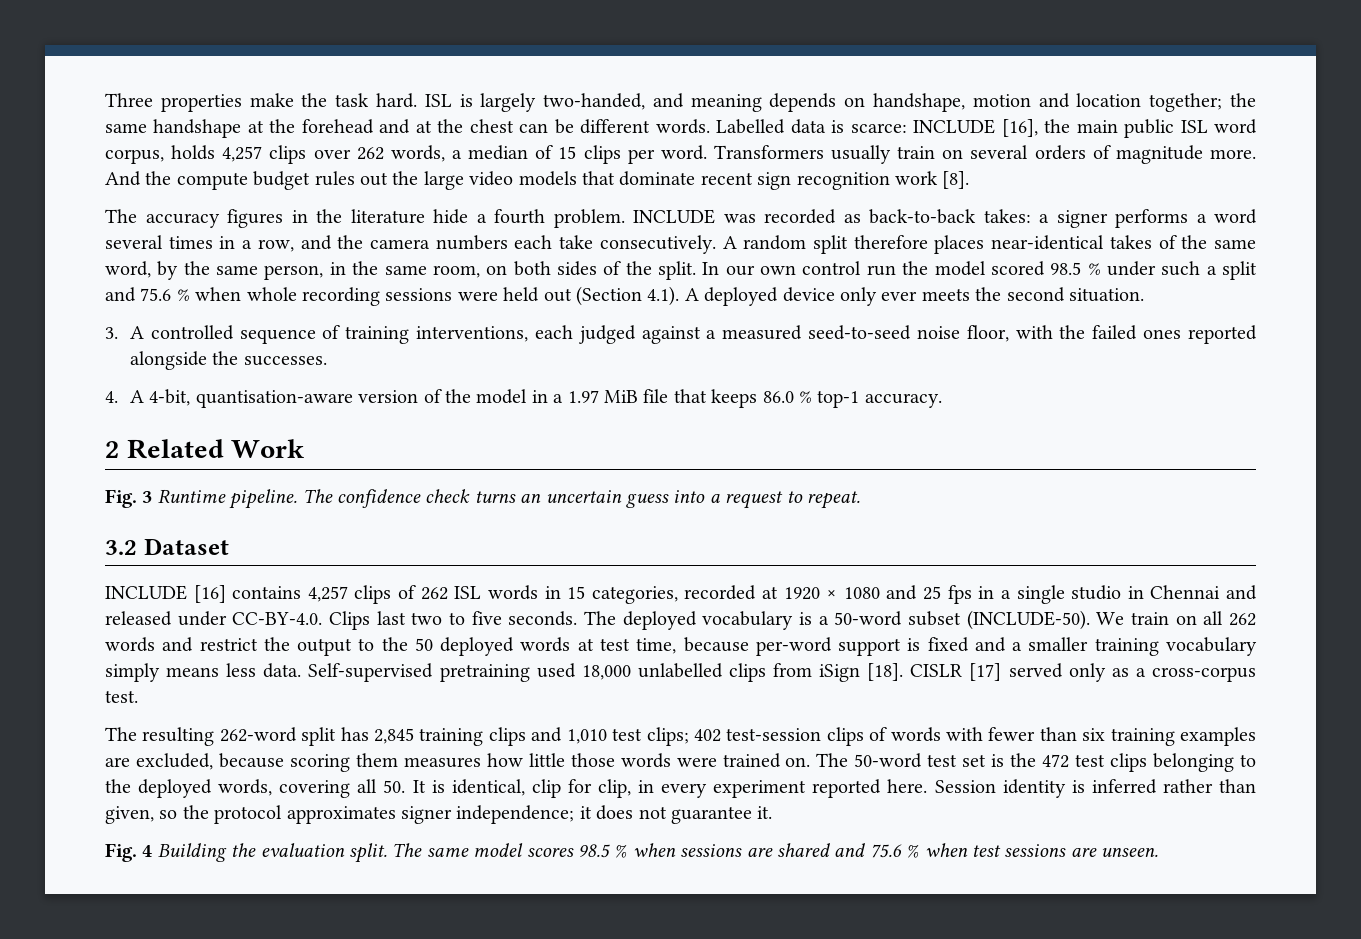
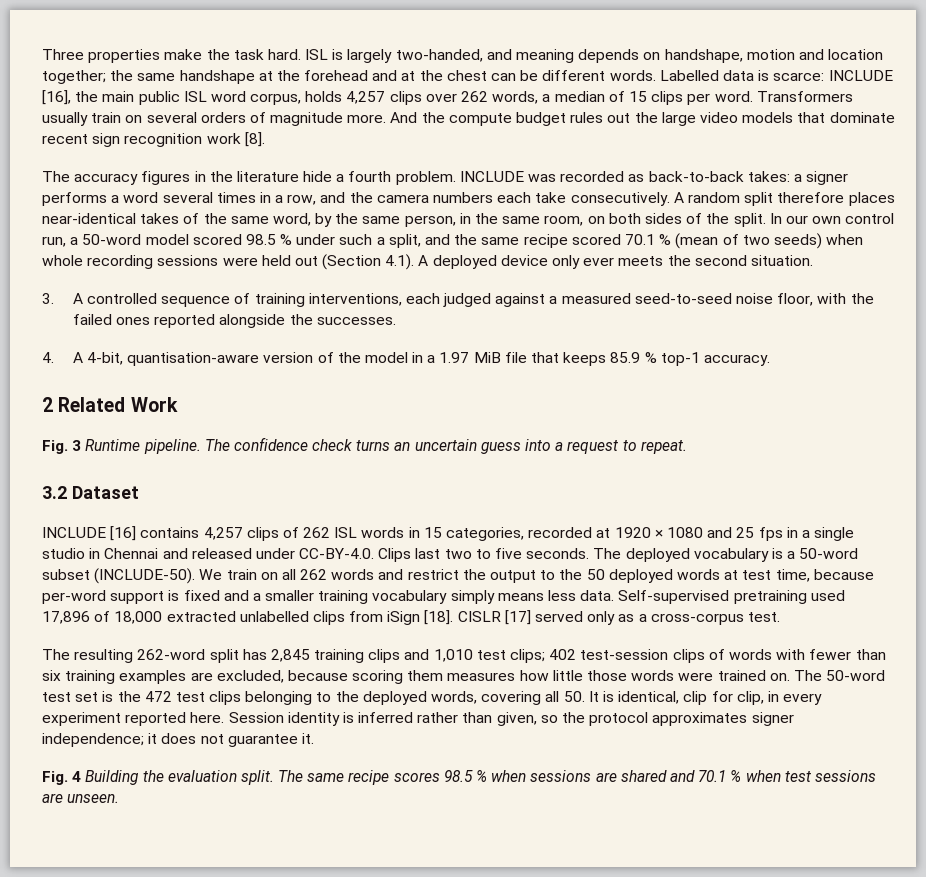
[866,261,929,276] run the -> [42,234,142,247] run, a 50-word
[1222,261,1258,280] [105,287,190,302] split and 75.6 % -> [388,233,822,249] split, and the same recipe scored 70.1 % (mean of two seeds)
[762,391,794,403] 86.0 -> [610,352,641,363] 85.9
[581,665,631,680] 18,000 -> [42,611,236,624] 17,896 of 18,000 extracted
[473,843,524,857] model -> [348,770,390,785] recipe
[869,844,902,858] 75.6 -> [698,770,727,782] 70.1

